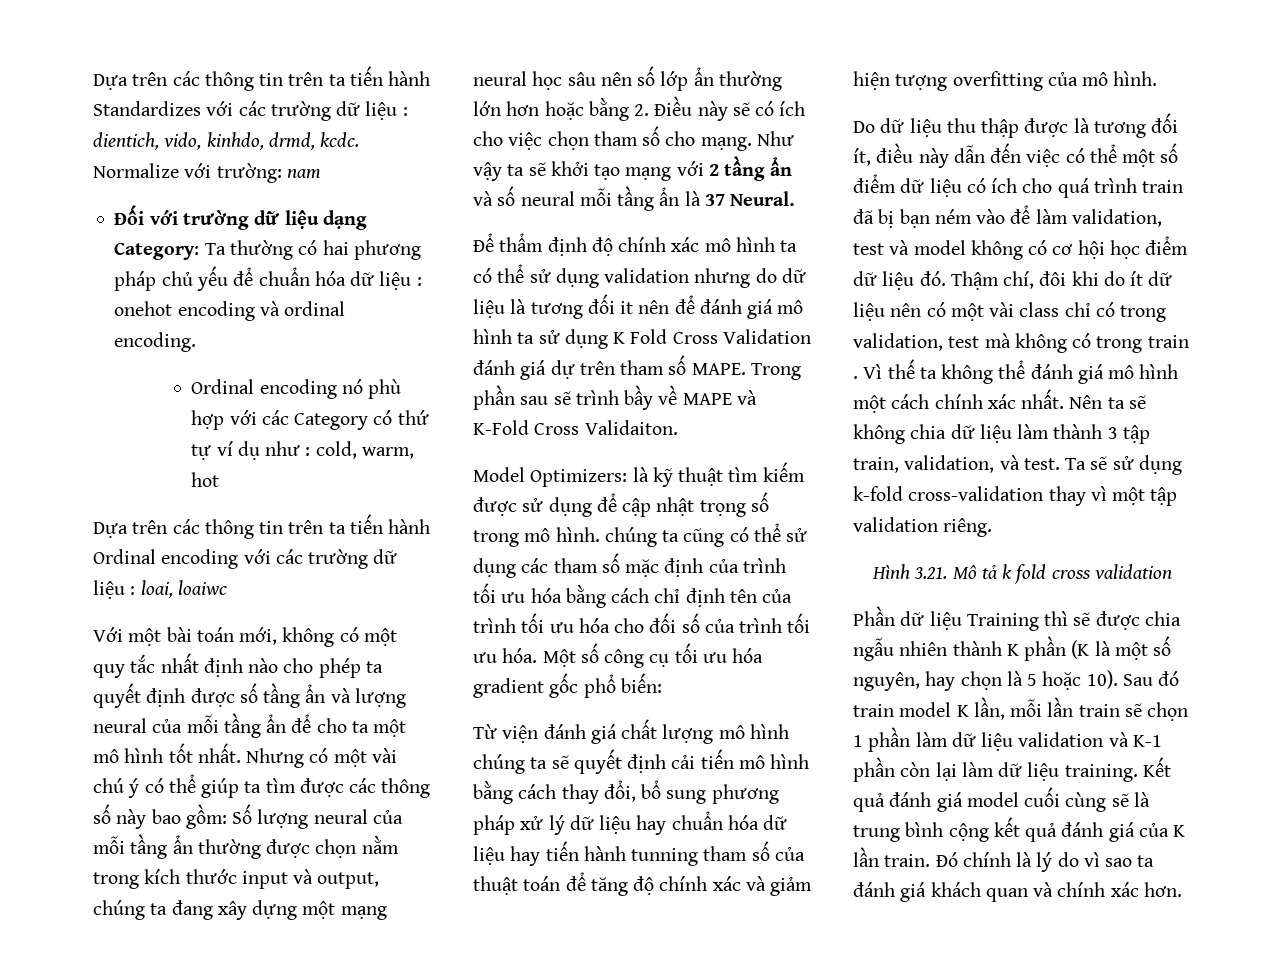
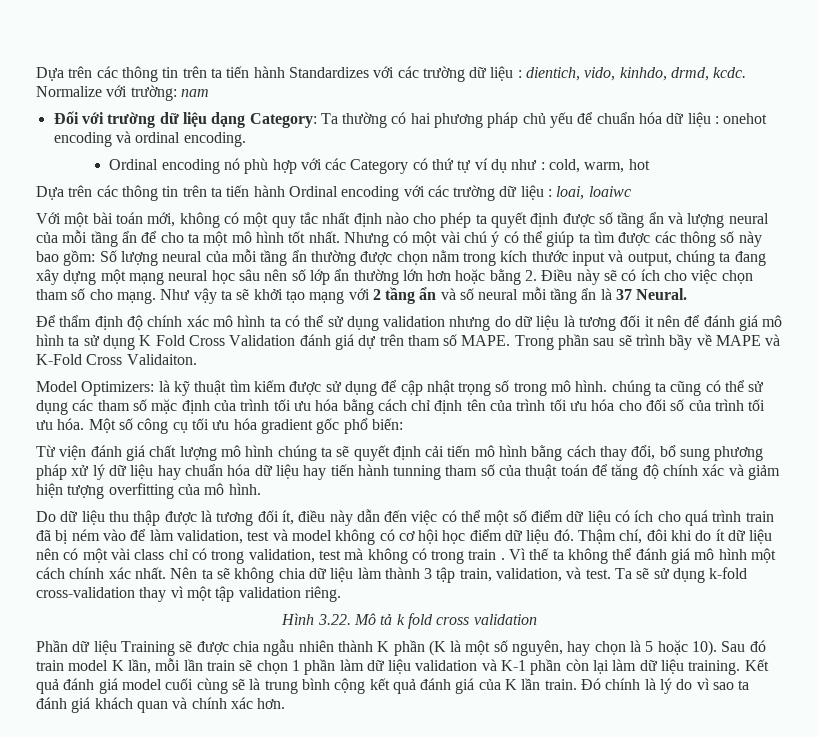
[899,209,930,228] bạn -> (69, 537) none
[914,567,948,579] 3.21. -> [317,614,351,625] 3.22.
[1044,611,1069,626] thì -> (175, 648) none

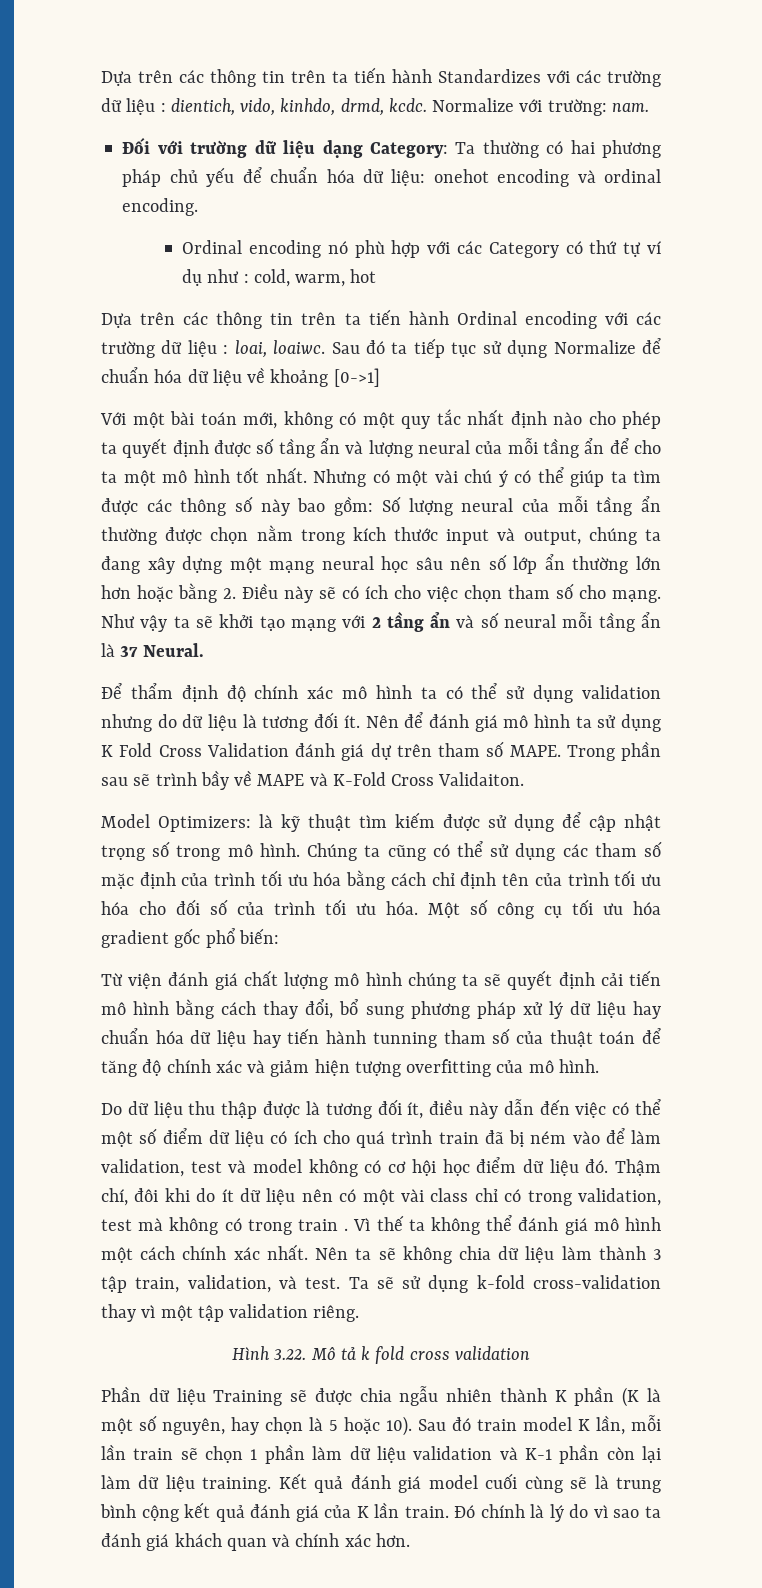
[180,89,209,97] nam -> [611,102,649,112] nam.
[687,112,720,127] liệu : -> [391,169,426,186] liệu:
[588,186,631,197] loaiwc -> [273,338,662,358] [101,367,380,387] loaiwc. Sau đó ta tiếp tục sử dụng Normalize để chuẩn hóa dữ liệu về khoảng [0->1]
[644,315,681,327] it nên -> [343,715,399,728] ít. Nên
[611,380,651,396] chúng -> [307,843,358,861] Chúng

